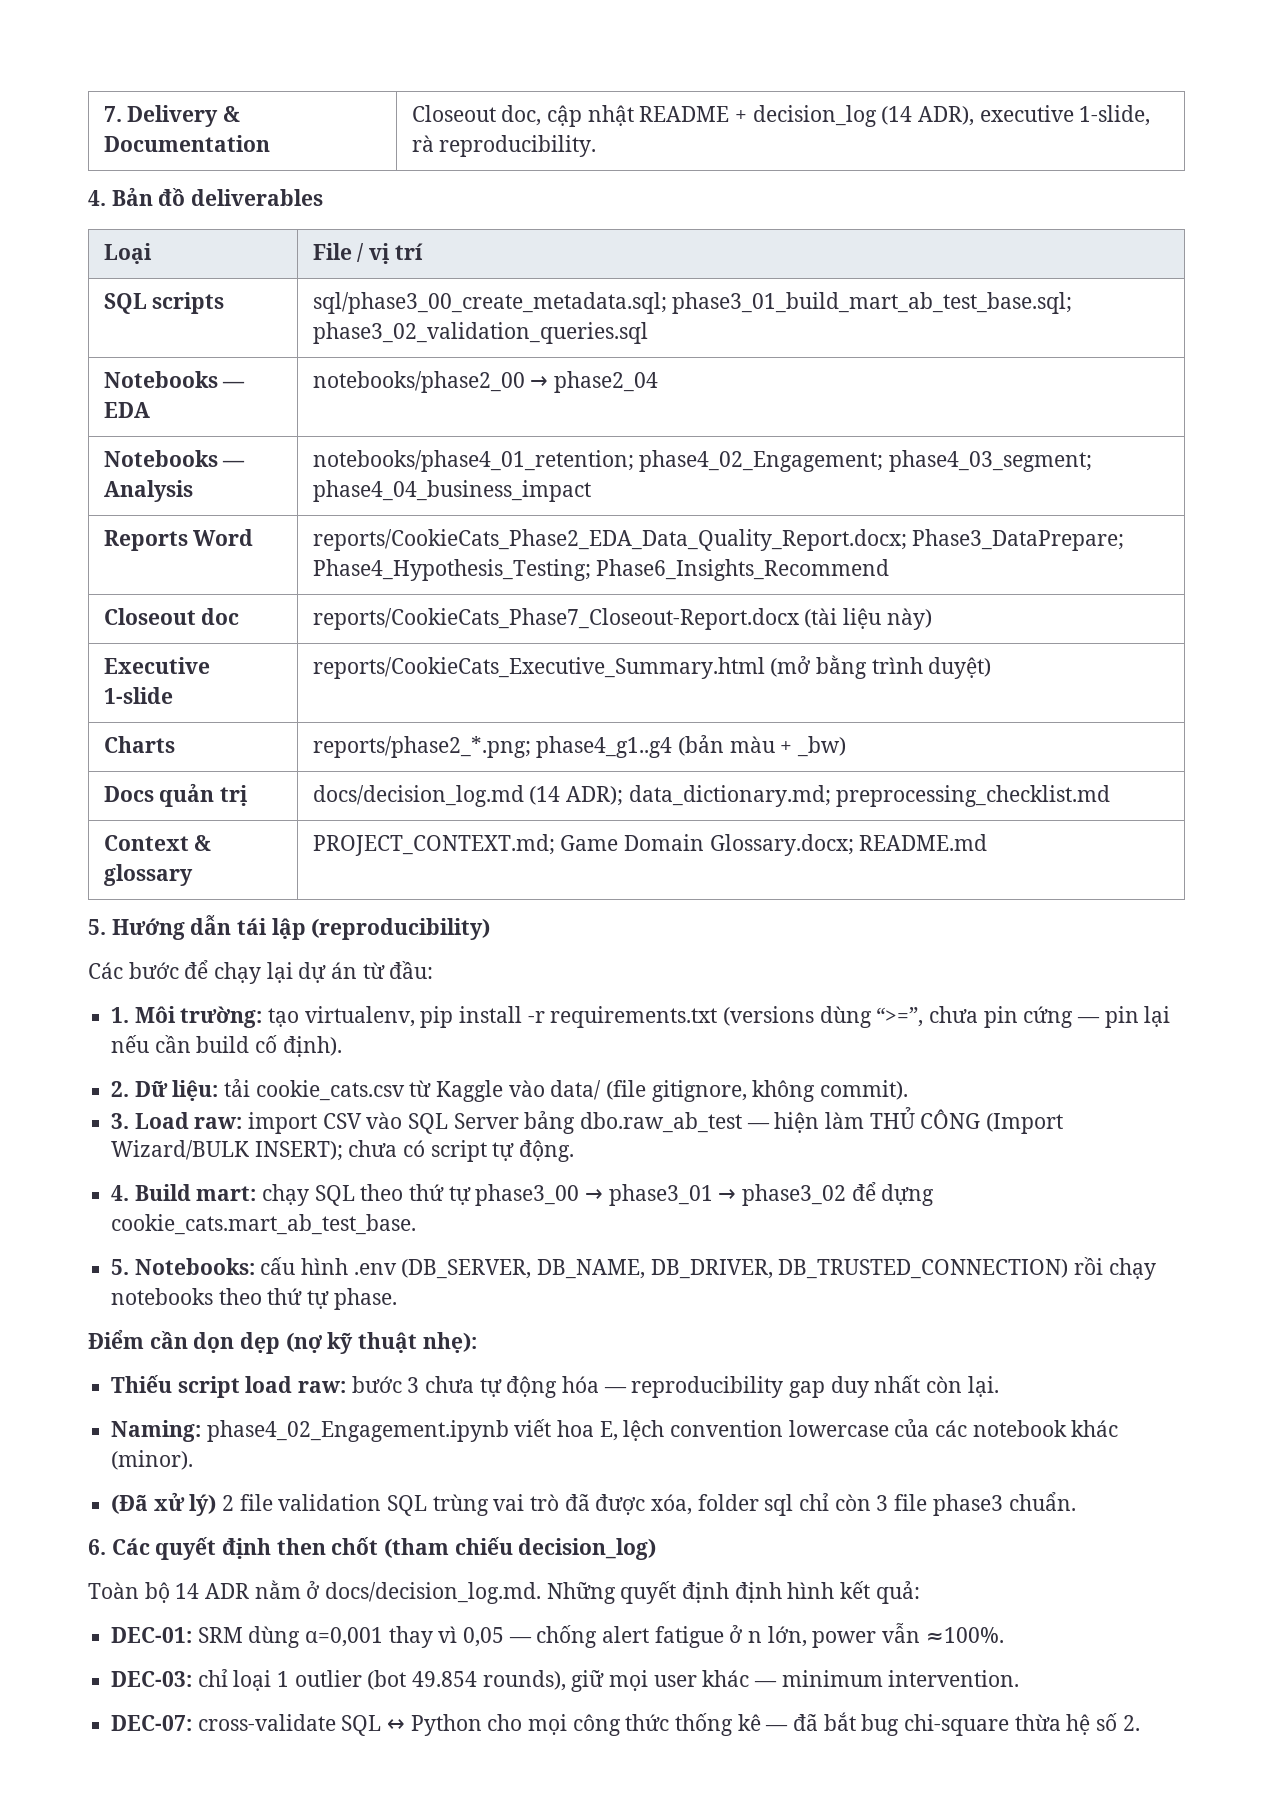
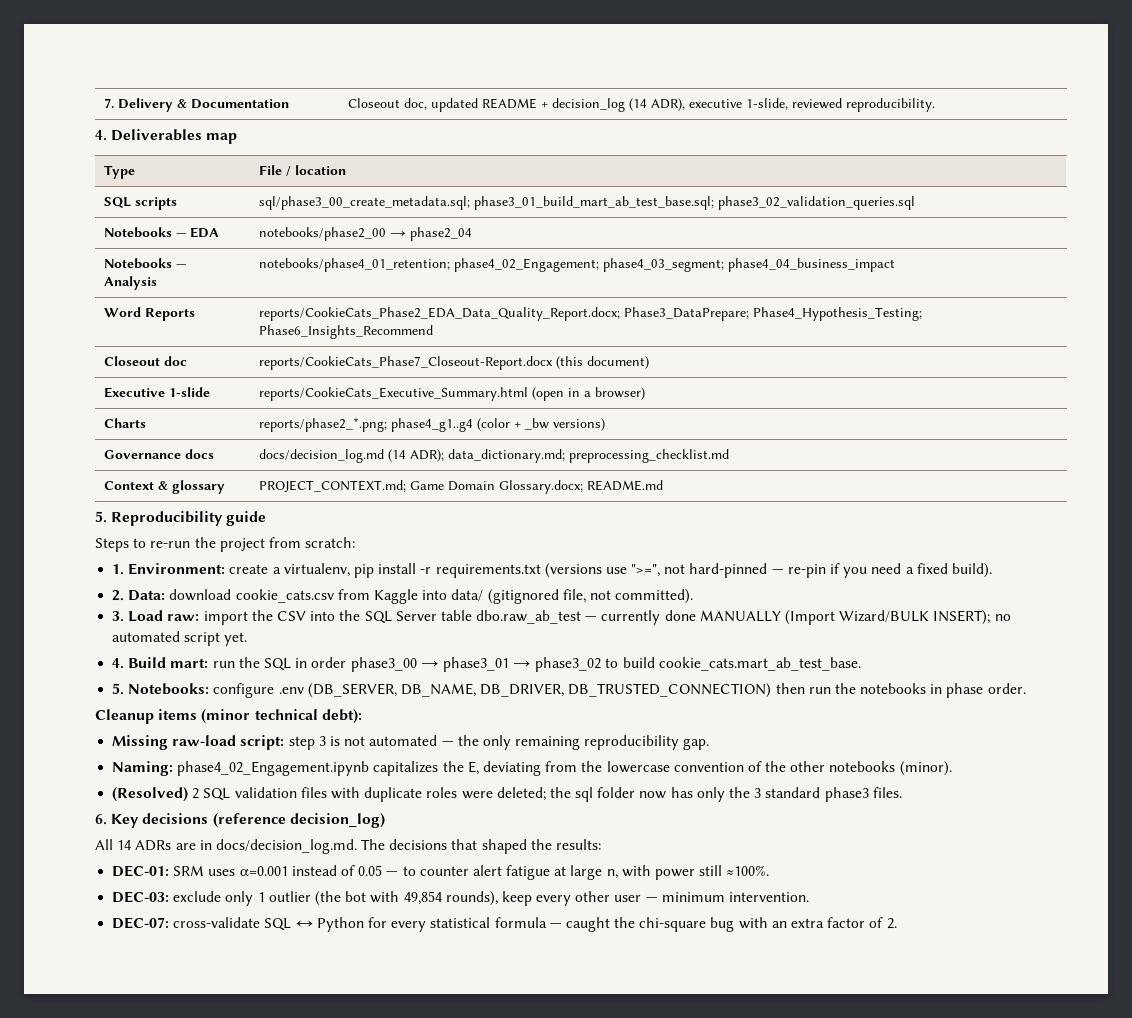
[547,105,634,127] cập nhật -> [431,98,479,112] updated
[411,135,434,152] rà -> [792,98,843,109] reviewed
[111,187,324,206] [103,243,152,264] Bản đồ deliverables // Loại -> [111,129,238,144] [104,165,136,179] Deliverables map // Type
[369,243,423,264] vị trí -> [295,165,347,175] location
(591, 491) none -> [104,307,142,317] Word
[193,529,254,546] Word -> (196, 314) none
[804,608,932,630] (tài liệu này) -> [556,356,650,369] (this document)
[770,655,992,679] (mở bằng trình duyệt) -> [532,387,646,401] (open in a browser)
[678,735,847,757] [103,783,249,807] (bản màu + _bw) // Docs quản trị -> [477,418,606,431] [104,449,215,459] (color + _bw versions) // Governance docs
[111,915,491,940] [88,960,434,984] [111,1006,300,1028] Hướng dẫn tái lập (reproducibility) // Các bước để chạy lại dự án từ đầu: // 1. Môi trường: tạo -> [111,511,267,526] [95,537,356,552] [112,563,281,575] Reproducibility guide // Steps to re-run the project from scratch: // 1. Environment: create a
[819,1006,1171,1028] [111,1035,342,1057] [111,1079,909,1102] dùng “>=”, chưa pin cứng — pin lại nếu cần build cố định). // 2. Dữ liệu: tải cookie_cats.csv từ Kaggle vào data/ (file gitignore, không commit). -> [605,563,992,578] [112,589,694,604] use ">=", not hard-pinned — re-pin if you need a fixed build). // 2. Data: download cookie_cats.csv from Kaggle into data/ (gitignored file, not committed).
[322,1112,403,1129] CSV vào -> [251,610,361,621] the CSV into the
[524,1111,576,1134] bảng -> [440,610,472,621] table
[774,1107,1064,1134] [111,1140,575,1162] [111,1184,471,1206] hiện làm THỦ CÔNG (Import Wizard/BULK INSERT); chưa có script tự động. // 4. Build mart: chạy SQL theo thứ tự -> [601,610,1011,625] [112,631,248,646] [112,657,347,671] currently done MANUALLY (Import Wizard/BULK INSERT); no automated script yet. // 4. Build mart: run the SQL in order
[851,1182,935,1206] để dựng -> [605,657,655,668] to build
[260,1257,349,1275] cấu hình -> [213,683,275,698] configure
[1074,1257,1156,1280] [111,1288,397,1310] [88,1329,477,1354] [111,1375,999,1398] [111,1419,1119,1442] [111,1450,194,1470] [111,1492,1076,1516] [88,1537,657,1560] [88,1580,920,1604] [111,1623,1004,1648] [111,1669,750,1692] rồi chạy notebooks theo thứ tự phase. // Điểm cần dọn dẹp (nợ kỹ thuật nhẹ): // Thiếu script load raw: bước 3 chưa tự động hóa — reproducibility gap duy nhất còn lại. // Naming: phase4_02_Engagement.ipynb viết hoa E, lệch convention lowercase của các notebook khác (minor). // (Đã xử lý) 2 file validation SQL trùng vai trò đã được xóa, folder sql chỉ còn 3 file phase3 chuẩn. // 6. Các quyết định then chốt (tham chiếu decision_log) // Toàn bộ 14 ADR nằm ở docs/decision_log.md. Những quyết định định hình kết quả: // DEC-01: SRM dùng α=0,001 thay vì 0,05 — chống alert fatigue ở n lớn, power vẫn ≈100%. // DEC-03: chỉ loại 1 outlier (bot 49.854 rounds), giữ mọi user khác -> [775,683,1026,698] [95,709,362,724] [112,735,710,750] [112,761,952,776] [112,787,902,802] [95,813,385,828] [95,839,602,854] [112,865,770,880] [112,891,642,906] then run the notebooks in phase order. // Cleanup items (minor technical debt): // Missing raw-load script: step 3 is not automated — the only remaining reproducibility gap. // Naming: phase4_02_Engagement.ipynb capitalizes the E, deviating from the lowercase convention of the other notebooks (minor). // (Resolved) 2 SQL validation files with duplicate roles were deleted; the sql folder now has only the 3 standard phase3 files. // 6. Key decisions (reference decision_log) // All 14 ADRs are in docs/decision_log.md. The decisions that shaped the results: // DEC-01: SRM uses α=0.001 instead of 0.05 — to counter alert fatigue at large n, with power still ≈100%. // DEC-03: exclude only 1 outlier (the bot with 49,854 rounds), keep every other user
[487,1712,1118,1736] cho mọi công thức thống kê — đã bắt bug chi-square thừa hệ số -> [367,917,884,932] for every statistical formula — caught the chi-square bug with an extra factor of

